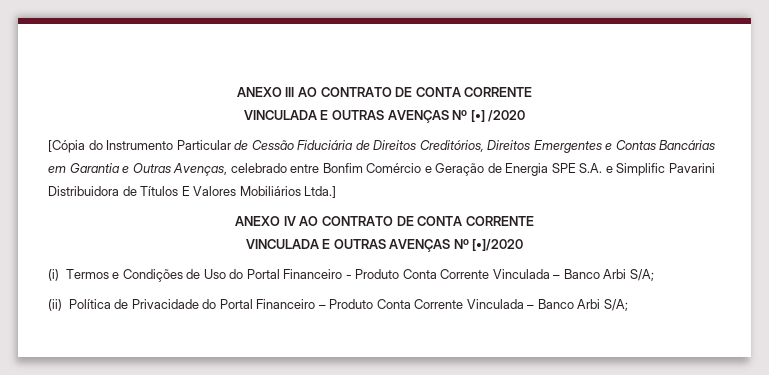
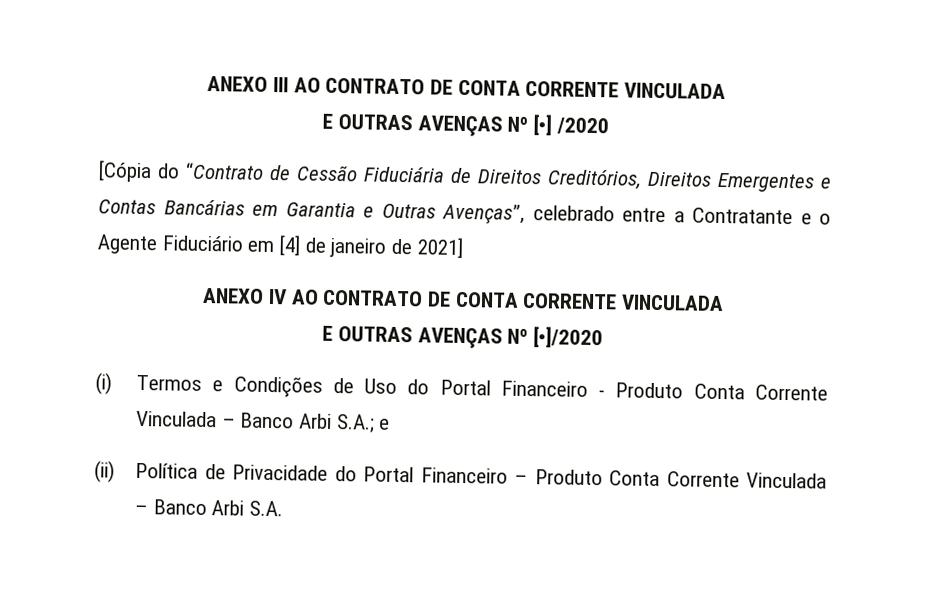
[243,110,317,120] // VINCULADA -> [623,82,726,100] VINCULADA //
[106,140,231,150] Instrumento Particular -> [185,162,264,180] “Contrato
[173,163,228,176] Avenças, -> [442,203,525,224] Avenças”,
[322,163,715,176] [48,186,337,198] Bonfim Comércio e Geração de Energia SPE S.A. e Simplific Pavarini Distribuidora de Títulos E Valores Mobiliários Ltda.] -> [673,207,831,225] [97,234,464,258] a Contratante e o Agente Fiduciário em [4] de janeiro de 2021]
[245,239,319,249] // VINCULADA -> [620,294,724,312] VINCULADA //
[629,269,654,281] S/A; -> [335,414,391,433] S.A.; e
[603,299,628,311] S/A; -> [249,500,284,517] S.A.

